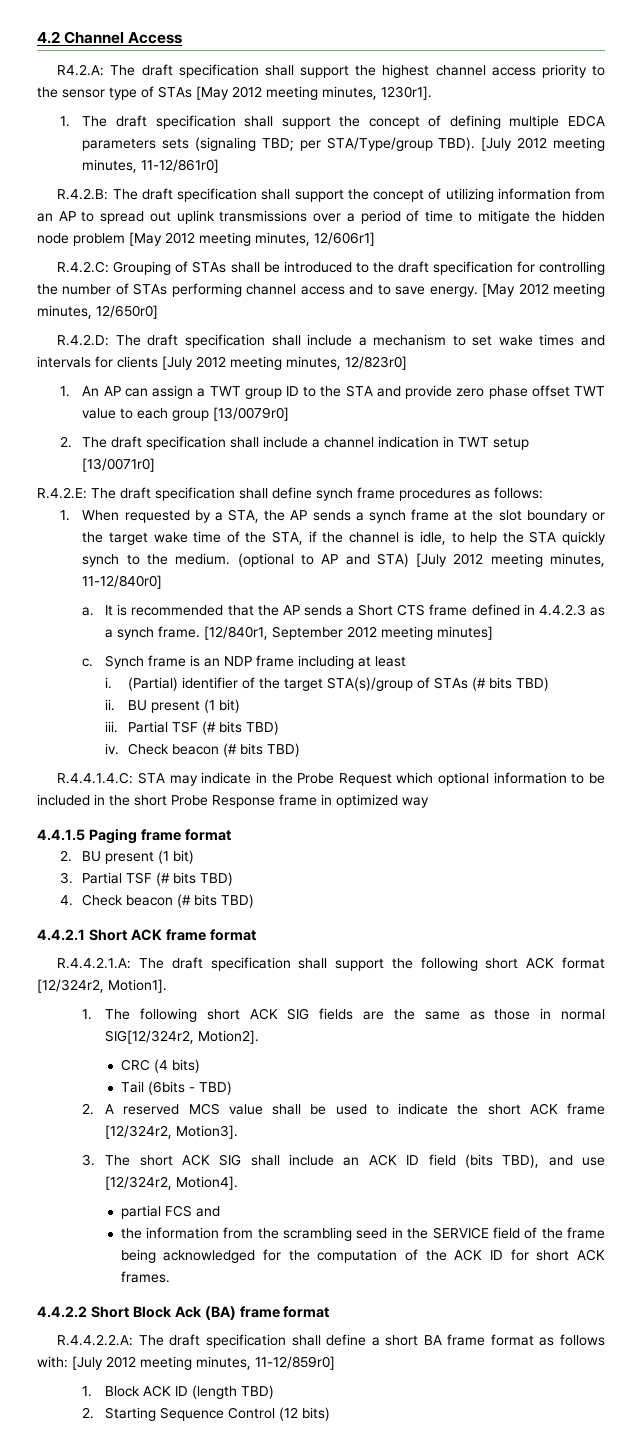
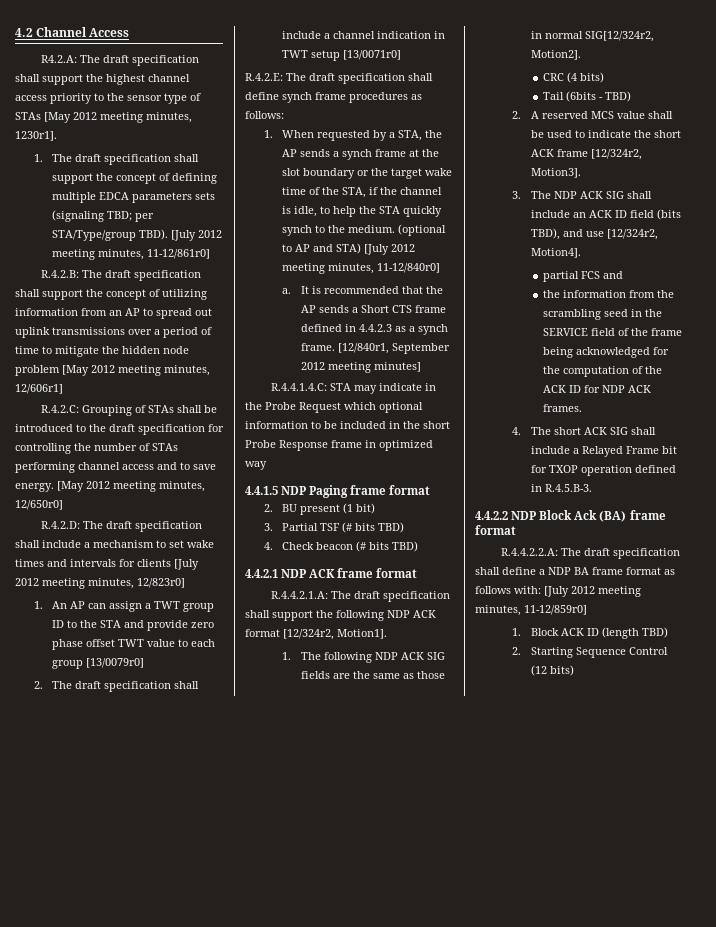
[82,655,407,669] [105,677,549,691] [105,699,240,713] [105,721,279,735] [105,743,300,757] // c. Synch frame is an NDP frame including at least // i. (Partial) identifier of the target STA(s)/group of STAs (# bits TBD) // ii. BU present (1 bit) // iii. Partial TSF (# bits TBD) // iv. Check beacon (# bits TBD) -> (422, 367) none
(85, 835) none -> [281,486,307,495] NDP
[88,929,127,941] Short -> [281,569,307,578] NDP
[485,958,519,969] short -> [387,610,410,618] NDP
[206,1009,240,1020] short -> [375,652,399,660] NDP
[139,1155,173,1166] short -> [554,191,578,199] NDP
[536,1250,570,1261] short -> [602,385,626,393] NDP
(170, 1277) none -> [512,427,657,435] [531,446,678,457] [531,465,677,476] [531,484,593,492] // 4. The short ACK SIG shall include a Relayed Frame bit for TXOP operation defined in R.4.5.B-3.
[90,1306,129,1318] Short -> [511,511,537,520] NDP
[385,1335,419,1346] short -> [548,567,571,575] NDP

